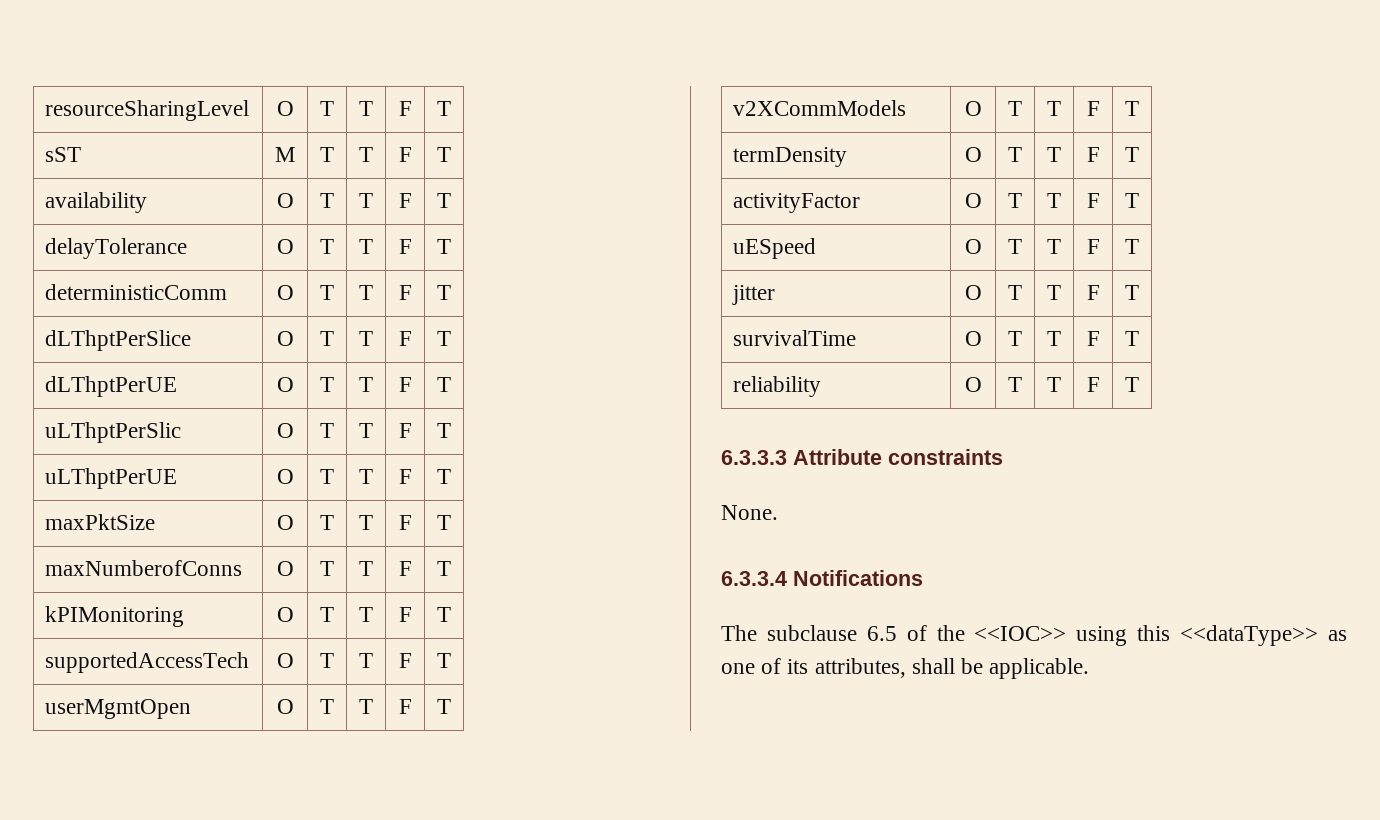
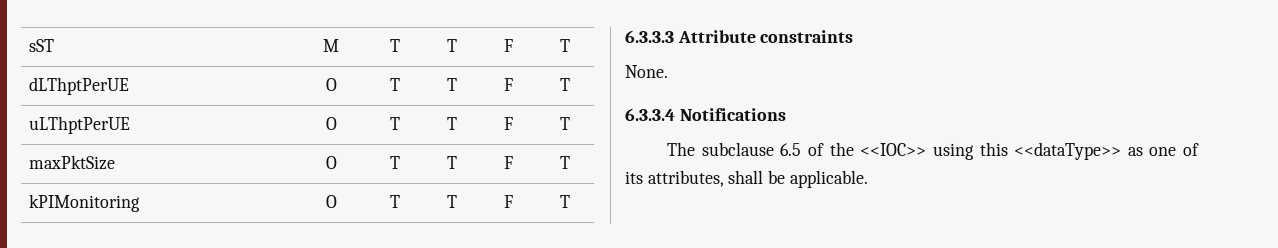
[45,100,250,121] [276,101,294,116] [320,101,334,116] [359,101,373,116] [398,101,412,116] [437,101,451,116] resourceSharingLevel | O | T | T | F | T // -> (28, 45) none
[45,192,148,213] [276,193,294,208] [320,193,334,208] [359,193,373,208] [398,193,412,208] [437,193,451,208] [45,238,188,259] [276,239,294,254] [320,239,334,254] [359,239,373,254] [398,239,412,254] [437,239,451,254] [45,284,228,300] [276,285,294,300] [320,285,334,300] [359,285,373,300] [398,285,412,300] [437,285,451,300] [45,330,192,351] [276,331,294,346] [320,331,334,346] [359,331,373,346] [398,331,412,346] [437,331,451,346] // availability | O | T | T | F | T // delayTolerance | O | T | T | F | T // deterministicComm | O | T | T | F | T // dLThptPerSlice | O | T | T | F | T -> (570, 45) none
[45,422,182,443] [276,423,294,438] [320,423,334,438] [359,423,373,438] [398,423,412,438] [437,423,451,438] // uLThptPerSlic | O | T | T | F | T -> (570, 84) none
[45,560,243,576] [276,561,294,576] [320,561,334,576] [359,561,373,576] [398,561,412,576] [437,561,451,576] // maxNumberofConns | O | T | T | F | T -> (570, 162) none
[45,652,250,673] [276,653,294,668] [320,653,334,668] [359,653,373,668] [398,653,412,668] [437,653,451,668] [45,699,192,719] [276,699,294,714] [320,699,334,714] [359,699,373,714] [398,699,412,714] [437,699,451,714] [733,100,907,116] [964,101,982,116] [1008,101,1022,116] [1047,101,1061,116] [1086,101,1100,116] [1125,101,1139,116] [733,147,848,167] [964,147,982,162] [1008,147,1022,162] [1047,147,1061,162] [1086,147,1100,162] [1125,147,1139,162] [733,193,861,213] [964,193,982,208] [1008,193,1022,208] [1047,193,1061,208] [1086,193,1100,208] [1125,193,1139,208] [733,238,817,259] [964,239,982,254] [1008,239,1022,254] [1047,239,1061,254] [1086,239,1100,254] [1125,239,1139,254] [732,285,776,305] [964,285,982,300] [1008,285,1022,300] [1047,285,1061,300] [1086,285,1100,300] [1125,285,1139,300] [733,330,857,346] [964,331,982,346] [1008,331,1022,346] [1047,331,1061,346] [1086,331,1100,346] [1125,331,1139,346] [733,376,822,397] [964,377,982,392] [1008,377,1022,392] [1047,377,1061,392] [1086,377,1100,392] [1125,377,1139,392] // supportedAccessTech | O | T | T | F | T // userMgmtOpen | O | T | T | F | T // v2XCommModels | O | T | T | F | T // termDensity | O | T | T | F | T // activityFactor | O | T | T | F | T // uESpeed | O | T | T | F | T // jitter | O | T | T | F | T // survivalTime | O | T | T | F | T // reliability | O | T | T | F | T -> (570, 201) none

